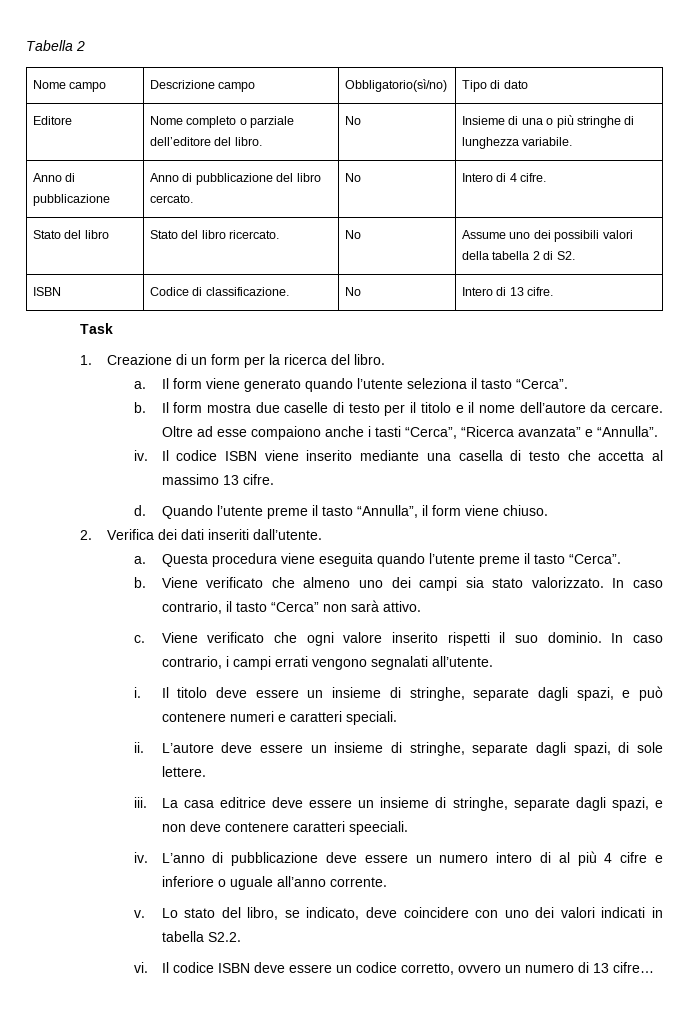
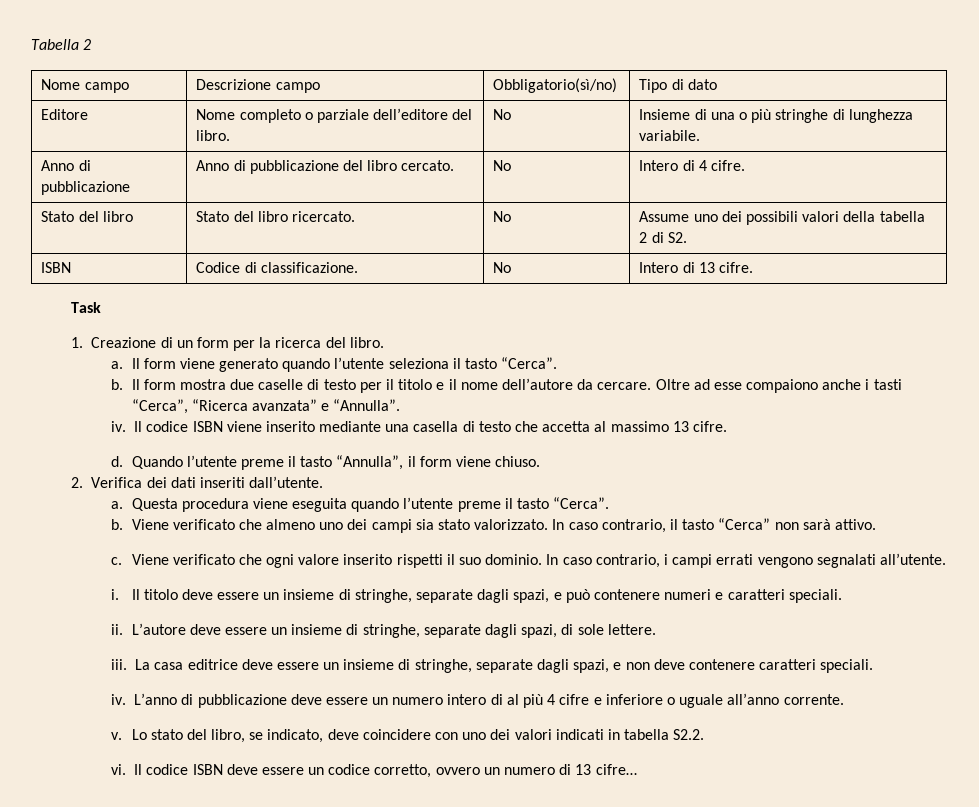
[348,821,408,835] speeciali. -> [820,659,874,673] speciali.

